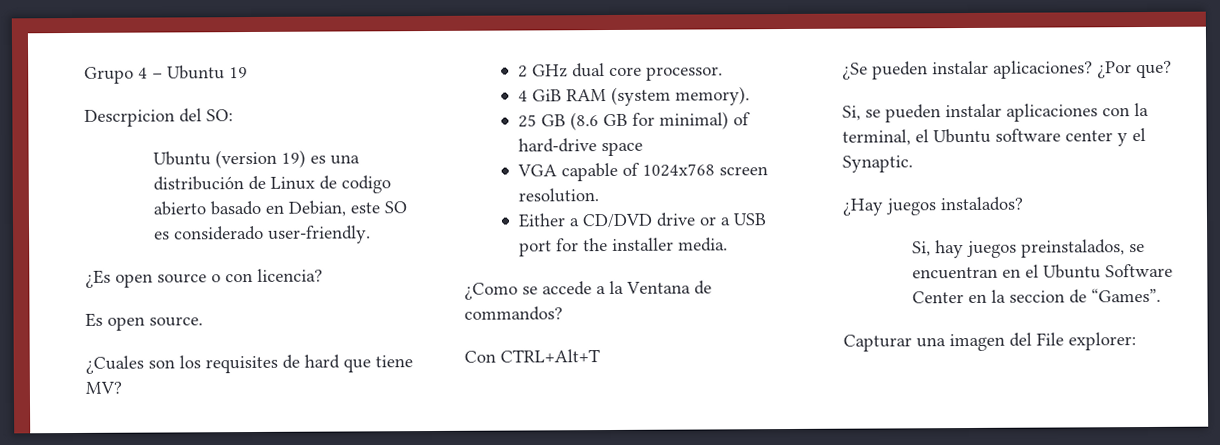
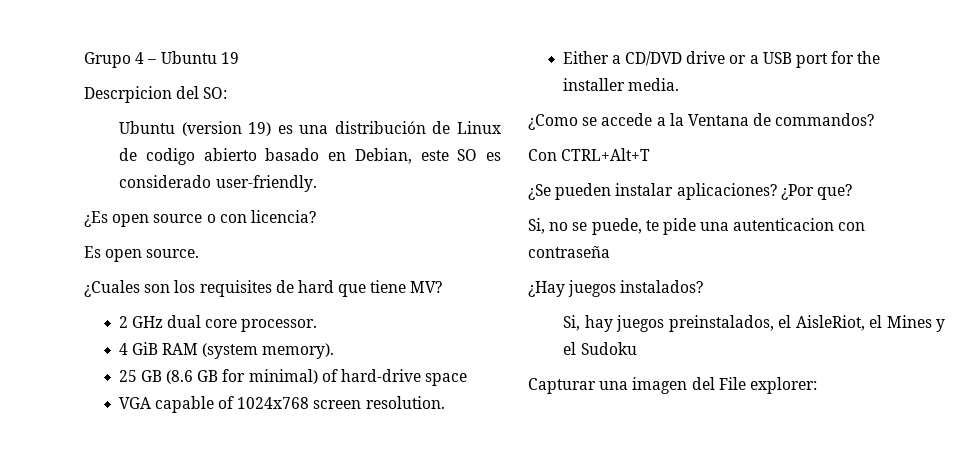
[865,102,1149,123] [842,128,1146,147] [842,155,913,173] se pueden instalar aplicaciones con la terminal, el Ubuntu software center y el Synaptic. -> [549,218,866,235] [528,246,610,258] no se puede, te pide una autenticacion con contraseña
[1128,244,1145,253] [911,263,1173,280] [911,287,1161,304] se encuentran en el Ubuntu Software Center en la seccion de “Games”. -> [778,315,945,332] [563,342,637,355] el AisleRiot, el Mines y el Sudoku

